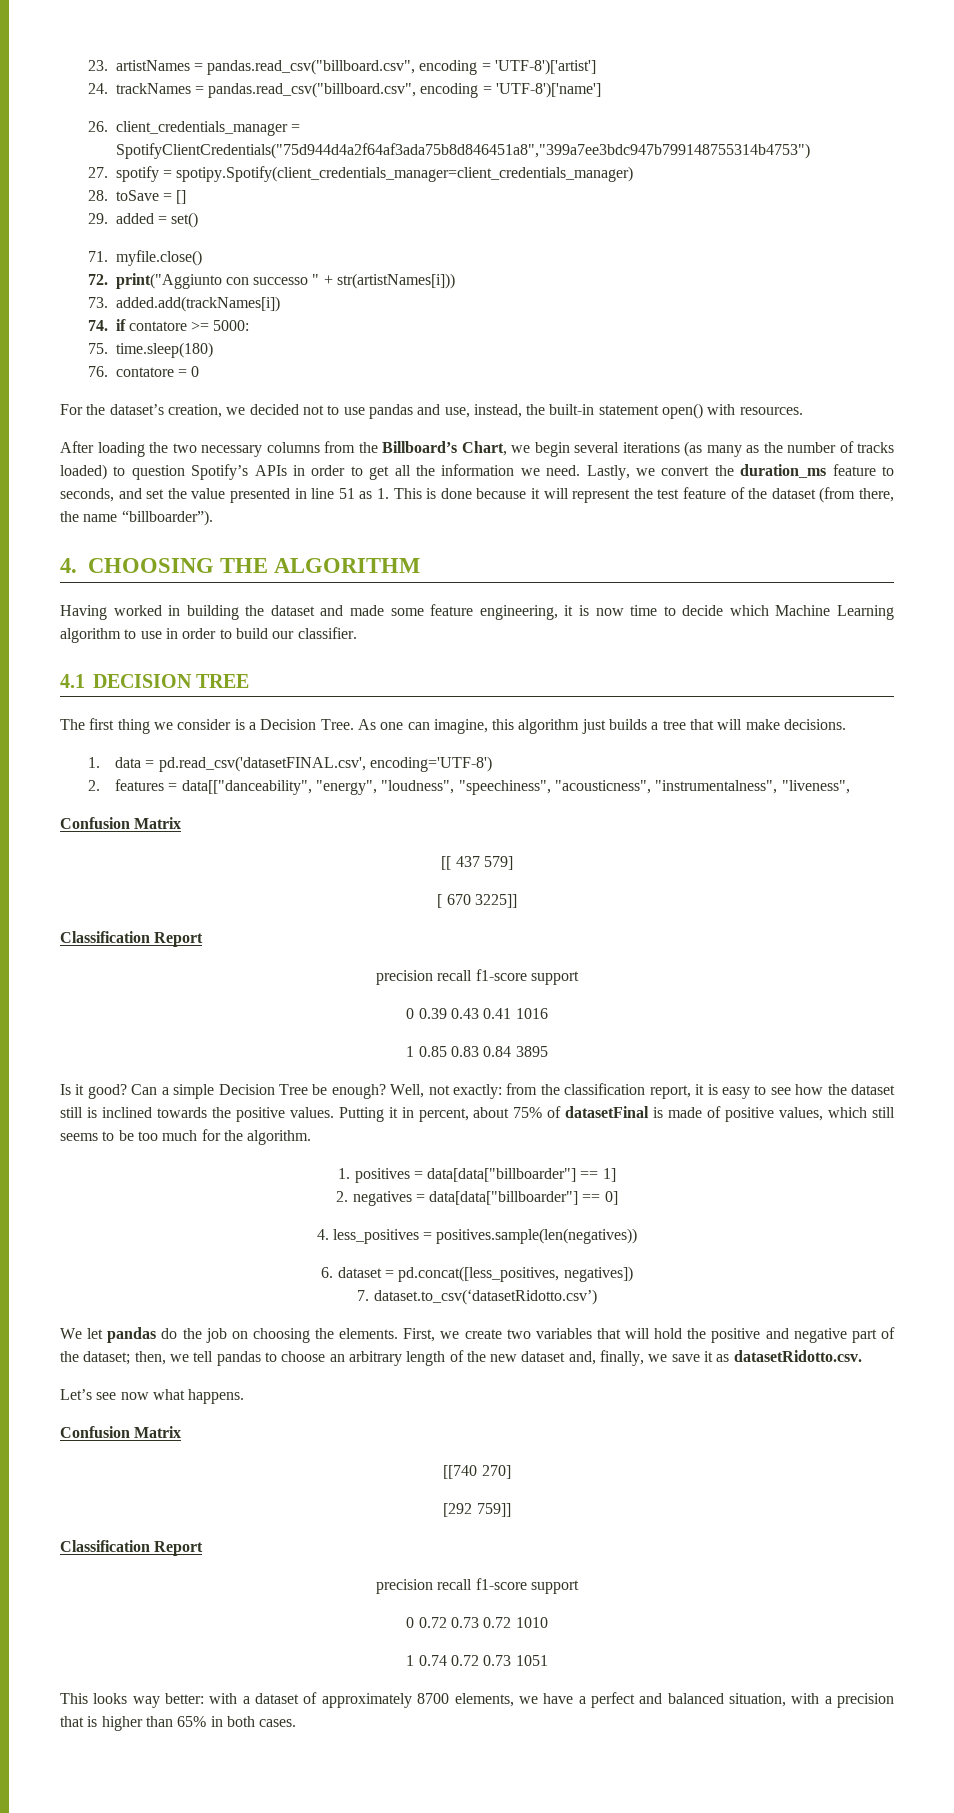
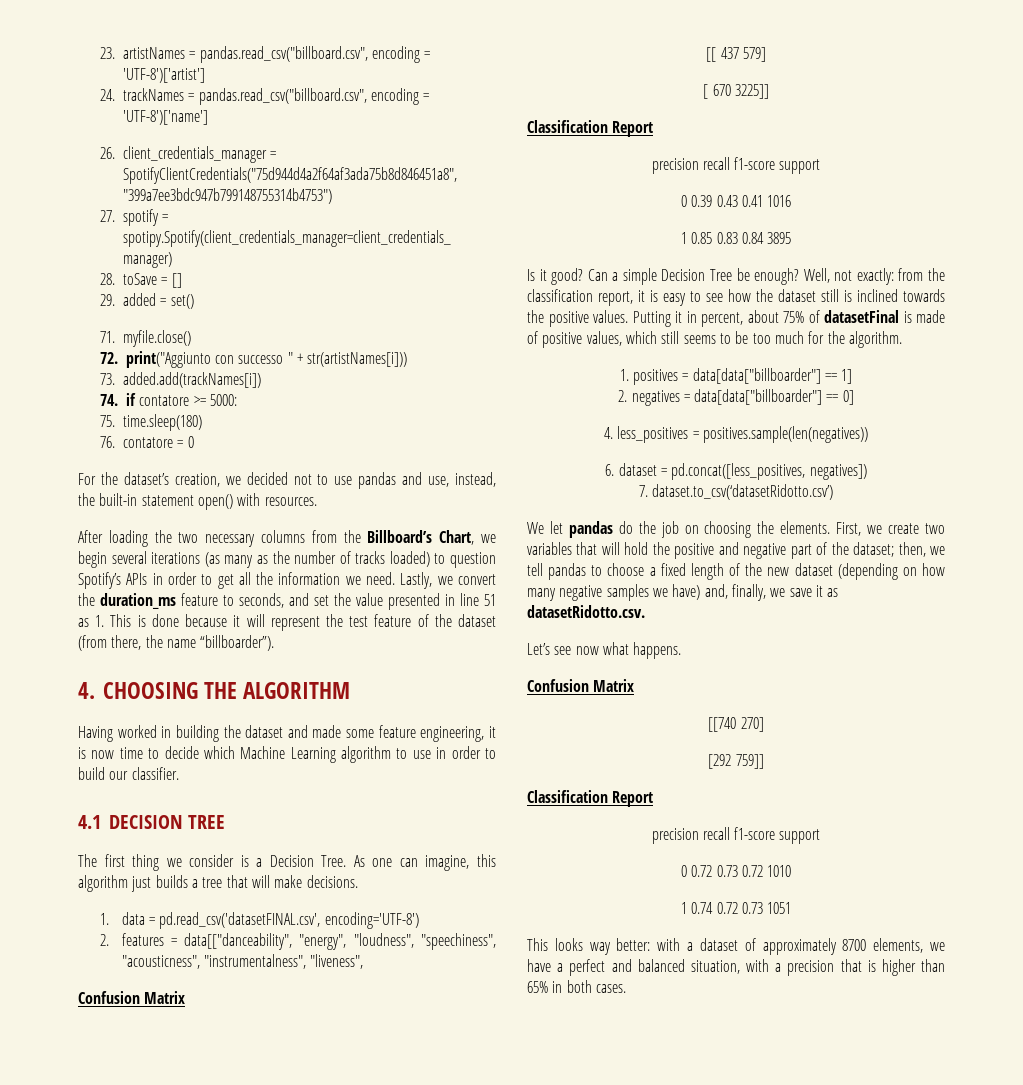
[329,1351,402,1366] an arbitrary -> [649,563,686,576] a fixed
(566, 1356) none -> [837,563,945,580] [527,584,701,601] (depending on how many negative samples we have)

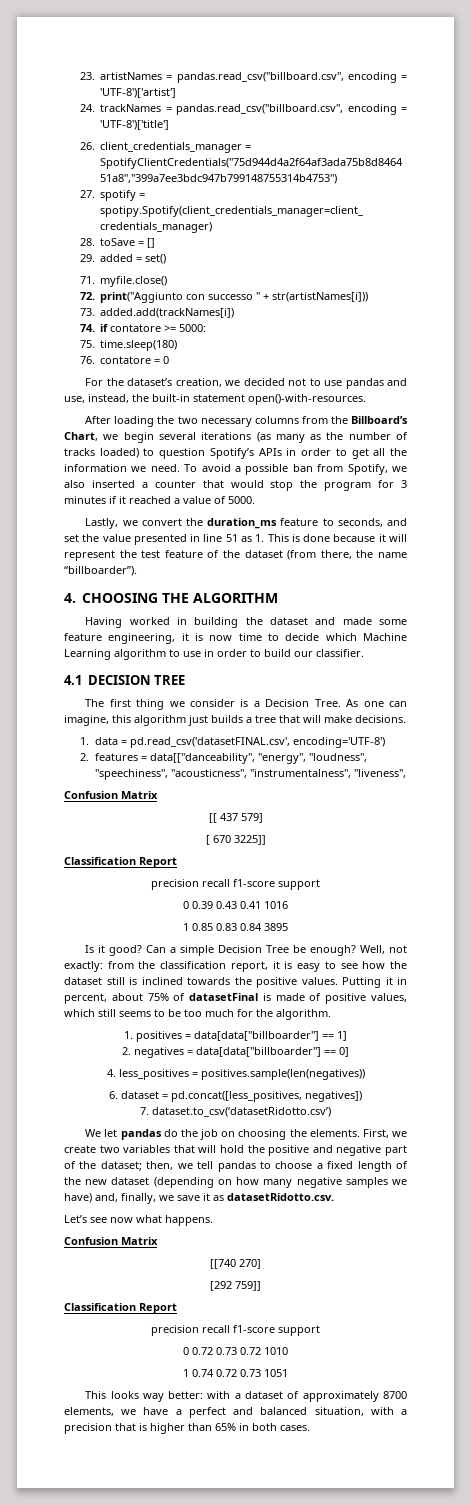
[122,110,208,125] 'UTF-8')['name'] -> [100,120,170,130] 'UTF-8')['title']
[197,493,317,510] open() with resources. -> [248,394,366,405] open()-with-resources.
(396, 578) none -> [184,464,407,475] [64,480,407,491] [64,496,255,504] To avoid a possible ban from Spotify, we also inserted a counter that would stop the program for 3 minutes if it reached a value of 5000. //

